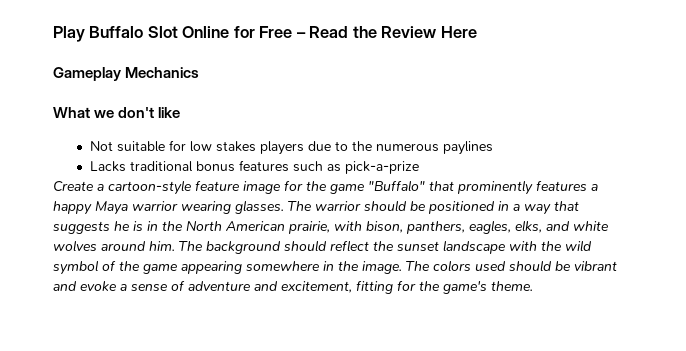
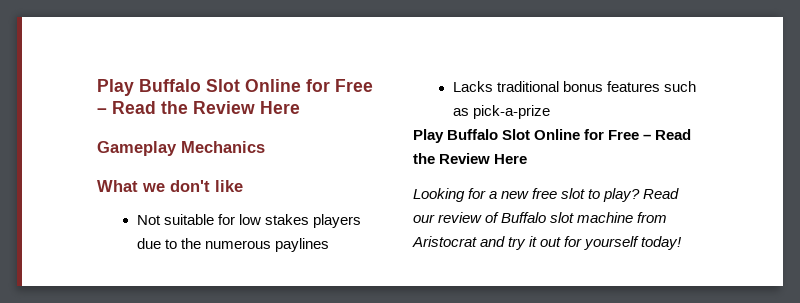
[53,180,598,195] [53,200,579,215] [53,220,609,234] [53,240,592,254] [53,260,617,275] [53,280,533,294] Create a cartoon-style feature image for the game "Buffalo" that prominently features a happy Maya warrior wearing glasses. The warrior should be positioned in a way that suggests he is in the North American prairie, with bison, panthers, eagles, elks, and white wolves around him. The background should reflect the sunset landscape with the wild symbol of the game appearing somewhere in the image. The colors used should be vibrant and evoke a sense of adventure and excitement, fitting for the game's theme. -> [413,129,692,143] [413,153,528,164] [413,188,680,202] [413,212,668,223] [412,236,683,250] Play Buffalo Slot Online for Free – Read the Review Here // Looking for a new free slot to play? Read our review of Buffalo slot machine from Aristocrat and try it out for yourself today!

